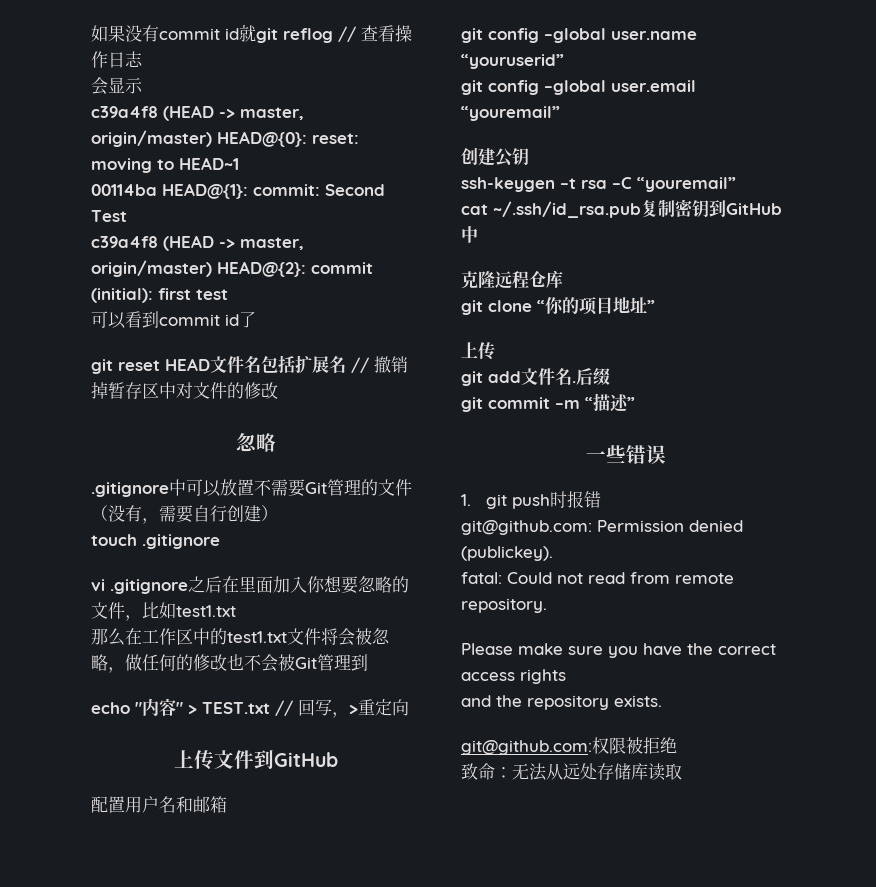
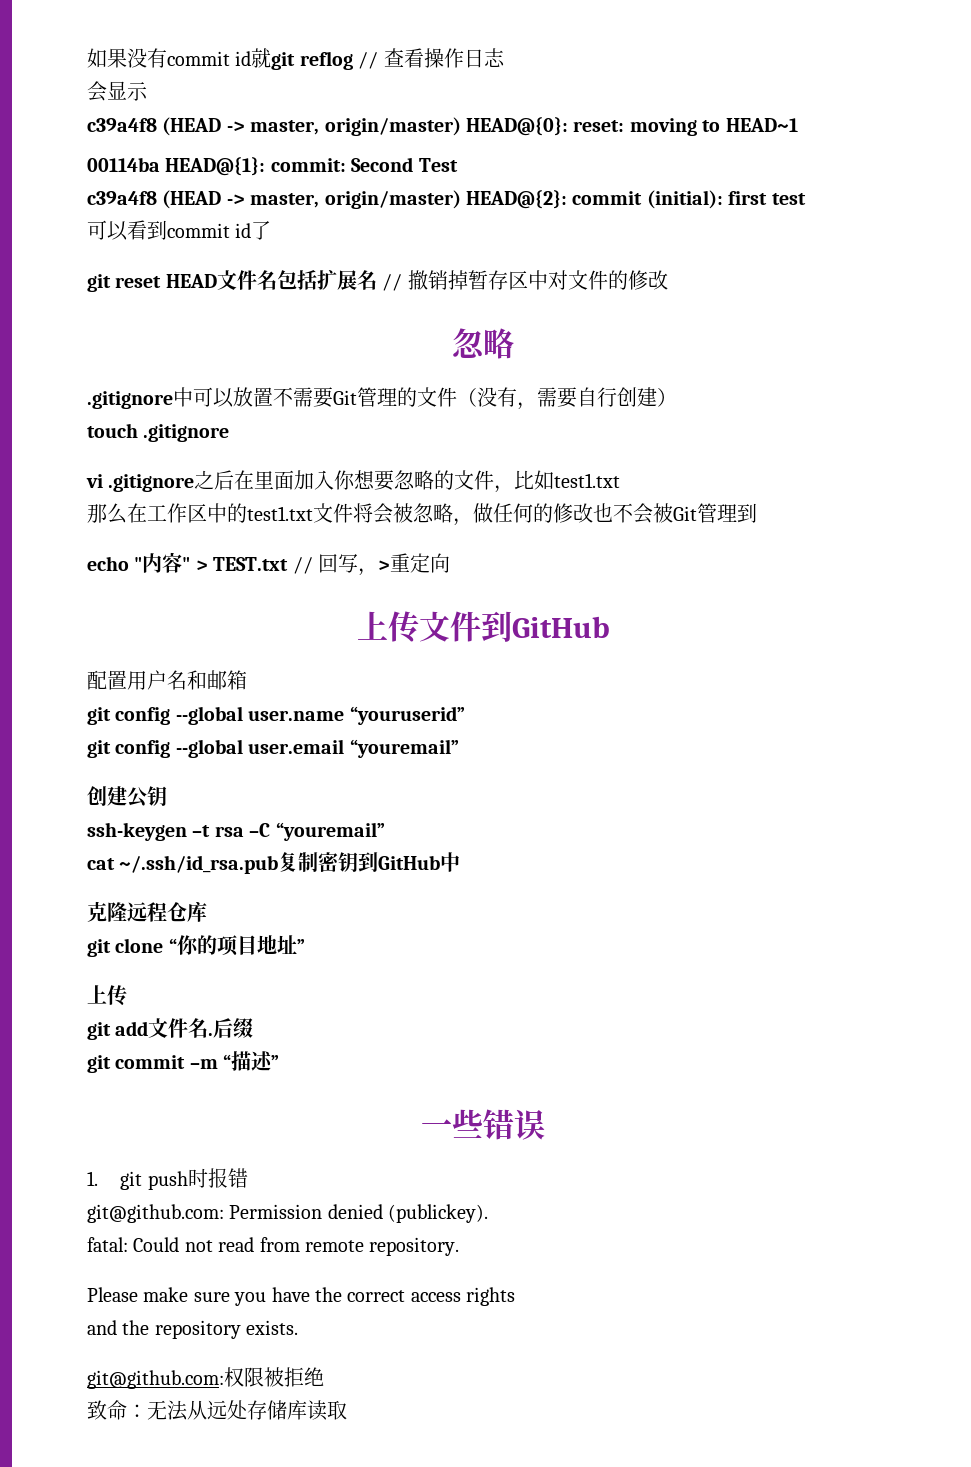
[544,28,606,43] –global -> [175,706,243,725] --global
[544,80,606,95] –global -> [175,739,243,758] --global

